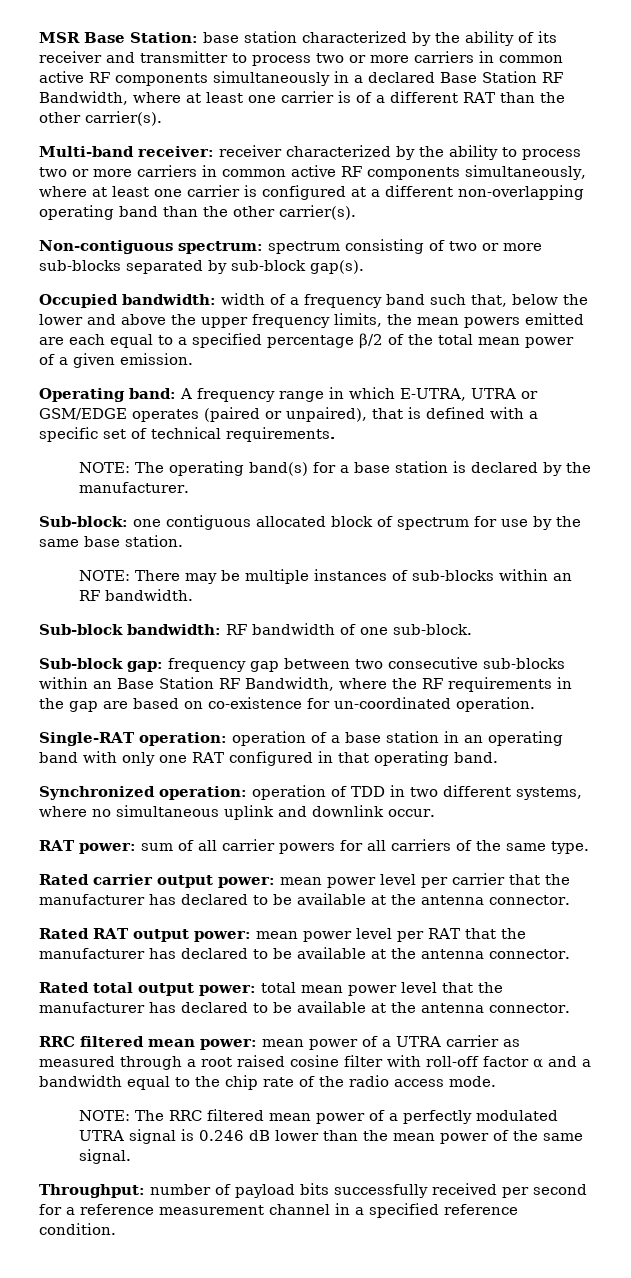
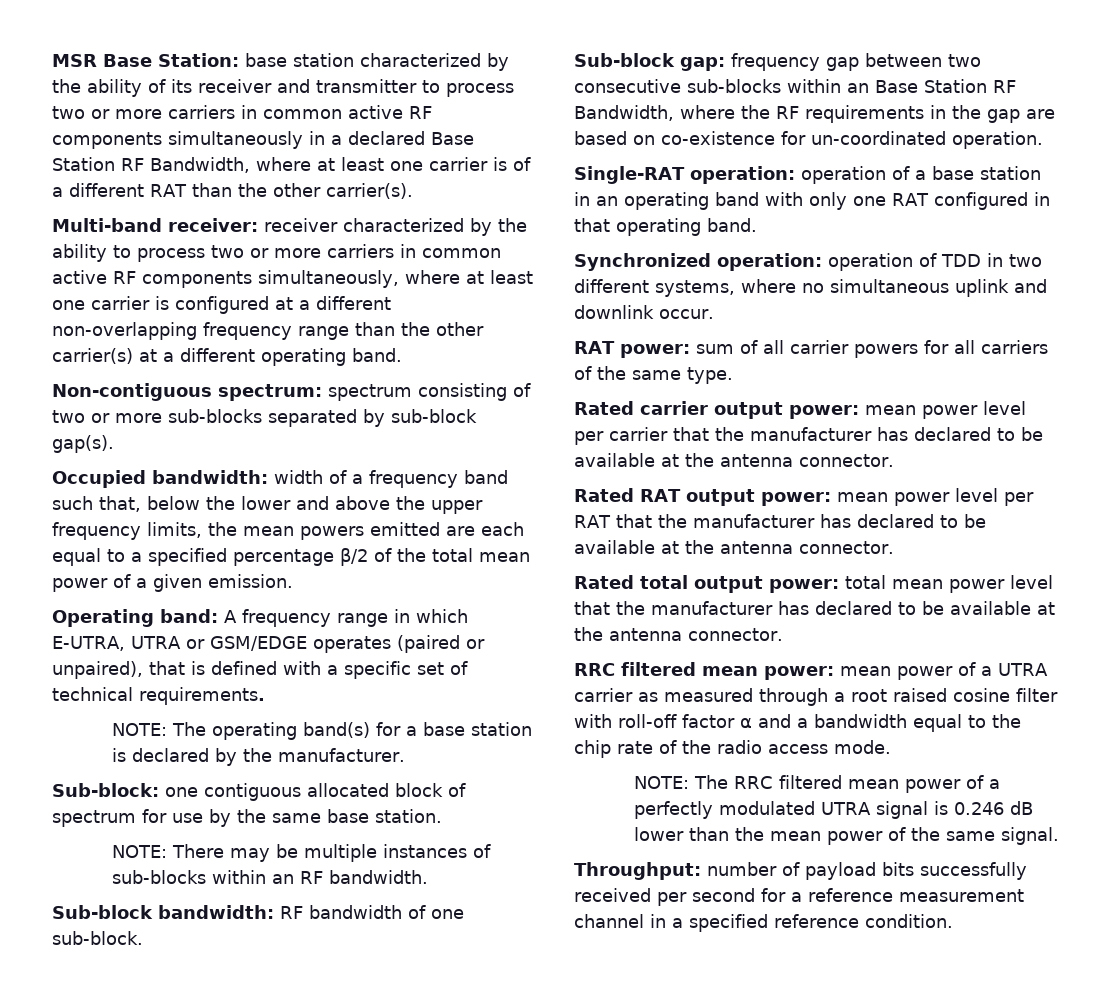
[39,205,356,220] operating band than the other carrier(s). -> [203,322,484,340] [52,348,402,366] frequency range than the other carrier(s) at a different operating band.

